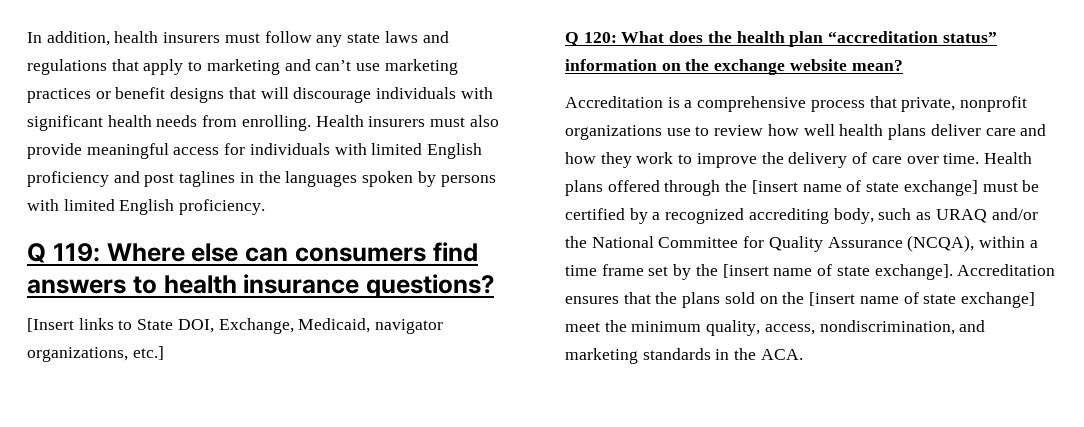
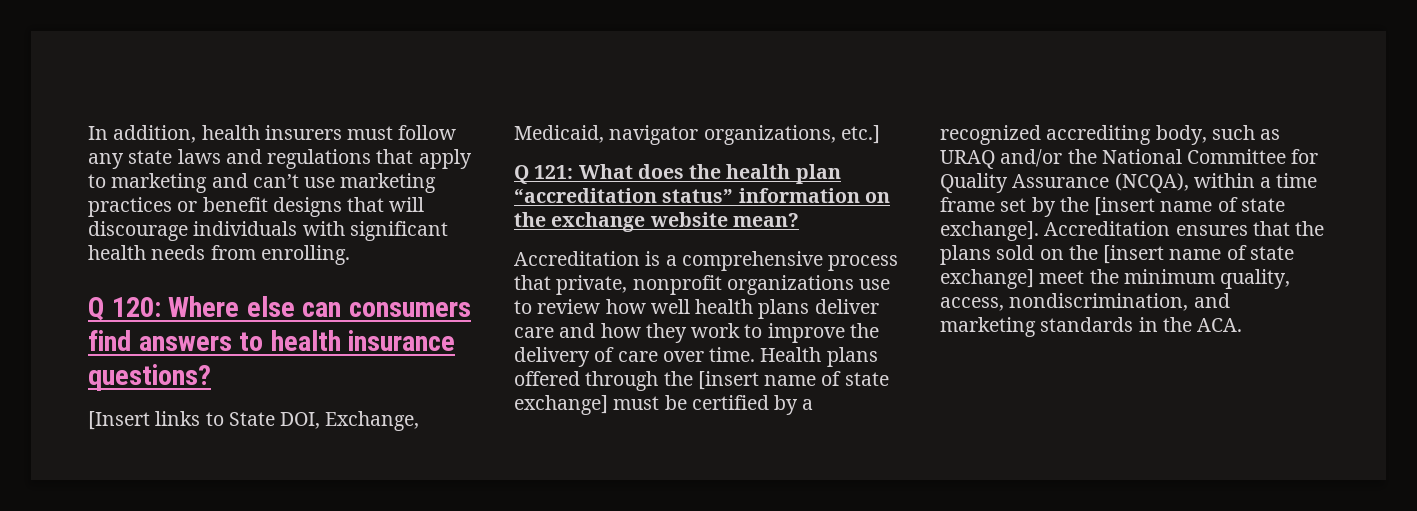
[315,115,499,127] [27,143,483,159] [27,171,496,187] [27,199,266,215] [27,243,100,263] Health insurers must also provide meaningful access for individuals with limited English proficiency and post taglines in the languages spoken by persons with limited English proficiency. // Q 119: -> [88,297,161,321] // Q 120:
[583,32,617,43] 120: -> [534,165,574,179] 121:

